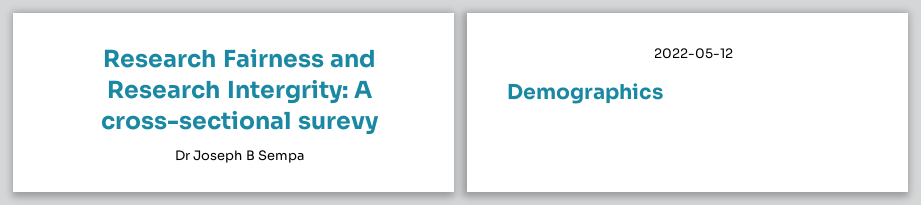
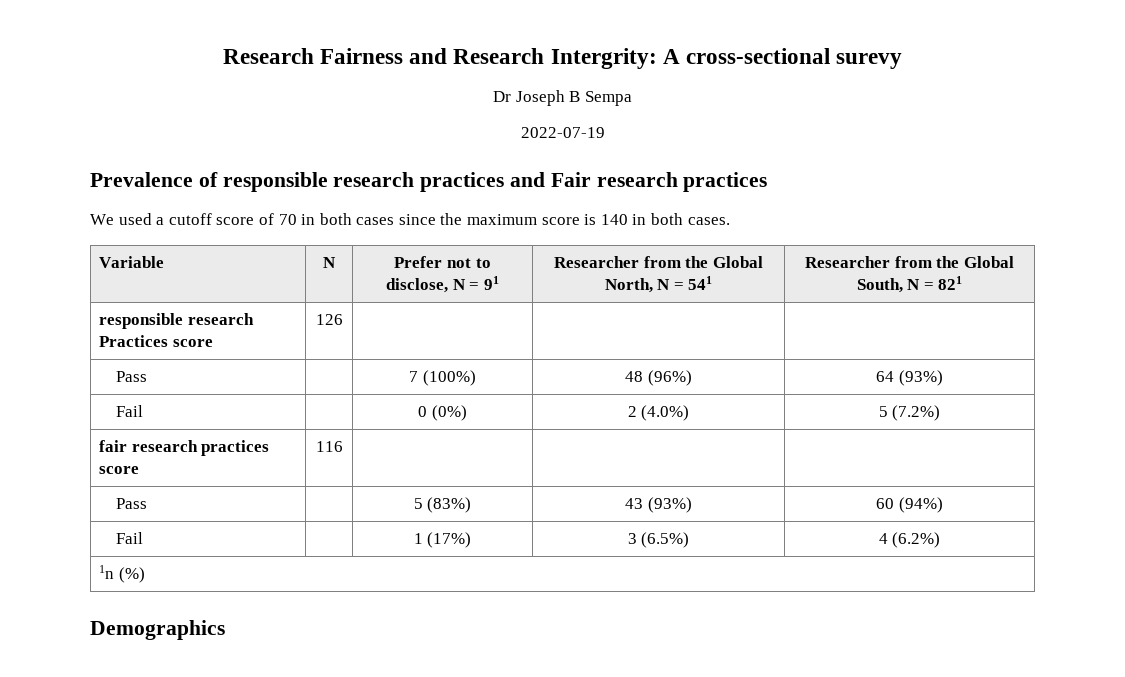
[654,48,733,59] 2022-05-12 -> [520,127,605,138] [90,172,768,192] [90,213,730,225] [99,256,165,268] [323,257,336,268] [394,256,491,268] [386,276,499,293] [554,256,763,268] [604,276,713,293] [805,256,1014,268] [856,276,963,293] [99,313,254,329] [99,335,213,347] [315,314,343,325] [116,371,148,382] [409,370,476,386] [625,370,692,386] [876,370,943,386] [116,405,144,417] [418,405,467,421] [627,405,690,421] [878,405,941,421] [99,440,270,456] [99,466,140,474] [315,441,343,452] [116,498,148,509] [413,497,472,513] [625,497,692,513] [876,497,943,513] [116,532,144,544] [413,532,472,548] [627,532,690,548] [878,532,941,548] [99,565,145,583] 2022-07-19 // Prevalence of responsible research practices and Fair research practices // We used a cutoff score of 70 in both cases since the maximum score is 140 in both cases. // Variable | N | Prefer not to disclose, N = 91 | Researcher from the Global North, N = 541 | Researcher from the Global South, N = 821 // responsible research Practices score | 126 | | | // Pass | | 7 (100%) | 48 (96%) | 64 (93%) // Fail | | 0 (0%) | 2 (4.0%) | 5 (7.2%) // fair research practices score | 116 | | | // Pass | | 5 (83%) | 43 (93%) | 60 (94%) // Fail | | 1 (17%) | 3 (6.5%) | 4 (6.2%) // 1n (%)

